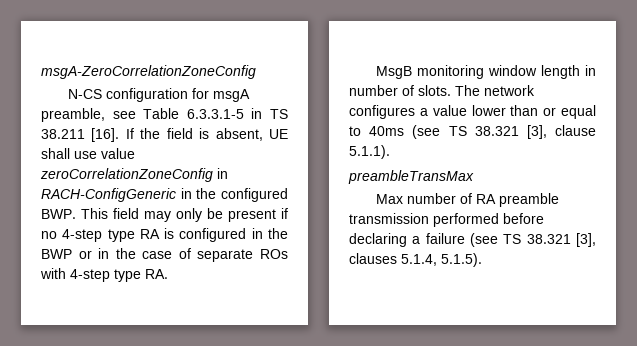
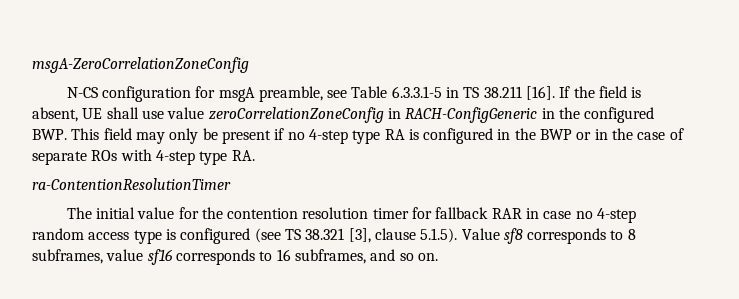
[376,65,596,79] [349,85,535,96] [349,105,596,119] [349,126,405,136] MsgB monitoring window length in number of slots. The network configures a value lower than or equal to 40ms -> [32,178,231,190] [66,207,637,223] [32,228,251,244] ra-ContentionResolutionTimer // The initial value for the contention resolution timer for fallback RAR in case no 4-step random access type is configured
[349,145,390,159] [348,170,474,184] [376,193,560,207] [349,213,544,227] [349,233,596,247] [349,253,482,267] 5.1.1). // preambleTransMax // Max number of RA preamble transmission performed before declaring a failure (see TS 38.321 [3], clauses 5.1.4, 5.1.5). -> [420,228,636,244] [32,249,438,265] 5.1.5). Value sf8 corresponds to 8 subframes, value sf16 corresponds to 16 subframes, and so on.

